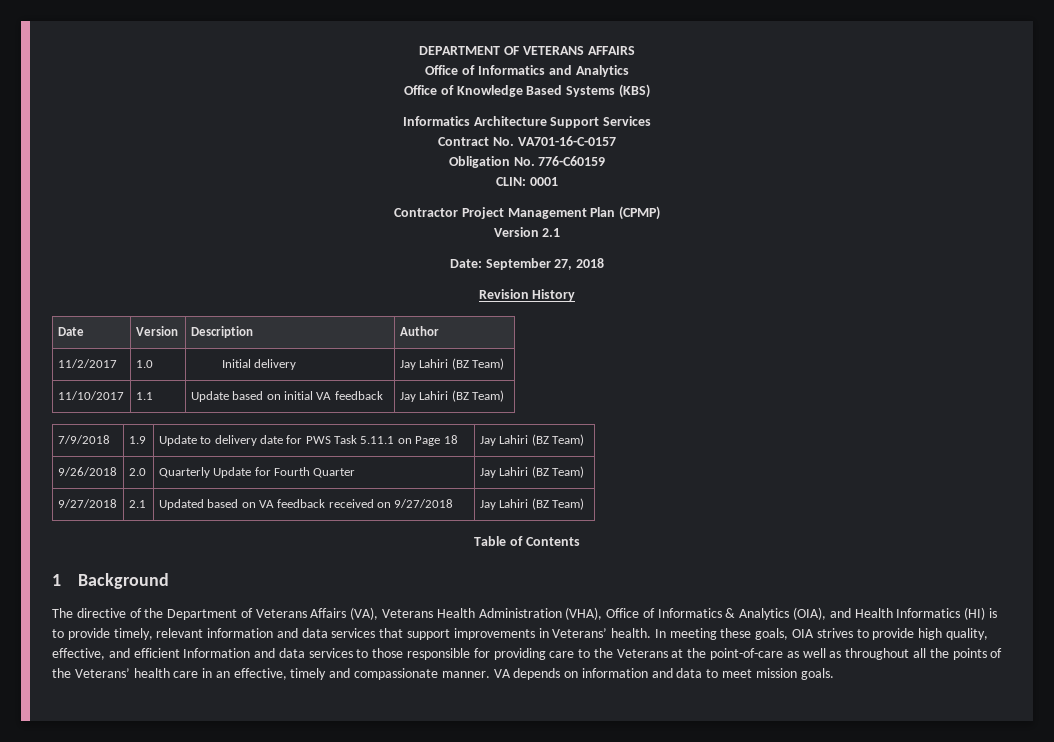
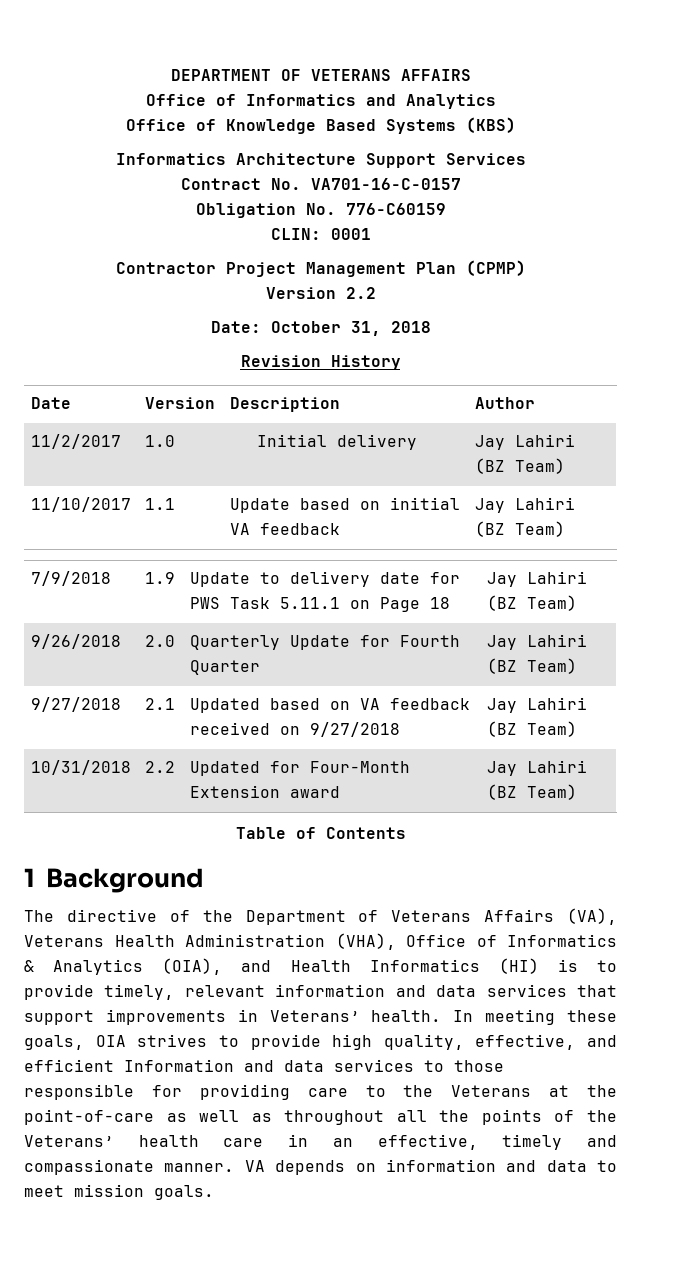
[542,228,561,237] 2.1 -> [345,287,376,299] 2.2
[485,258,573,270] September 27, -> [270,321,381,336] October 31,
(584, 504) none -> [30,760,131,775] [144,761,175,773] [189,761,410,776] [189,785,340,798] [486,760,587,776] [486,784,577,800] // 10/31/2018 | 2.2 | Updated for Four-Month Extension award | Jay Lahiri (BZ Team)

